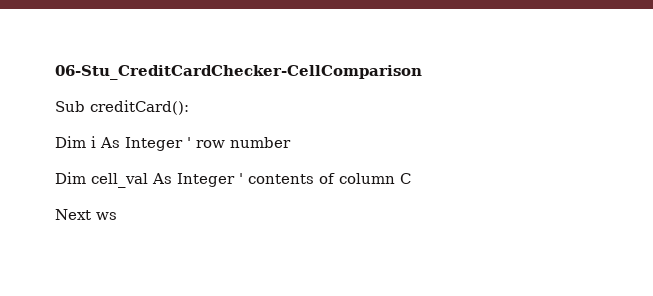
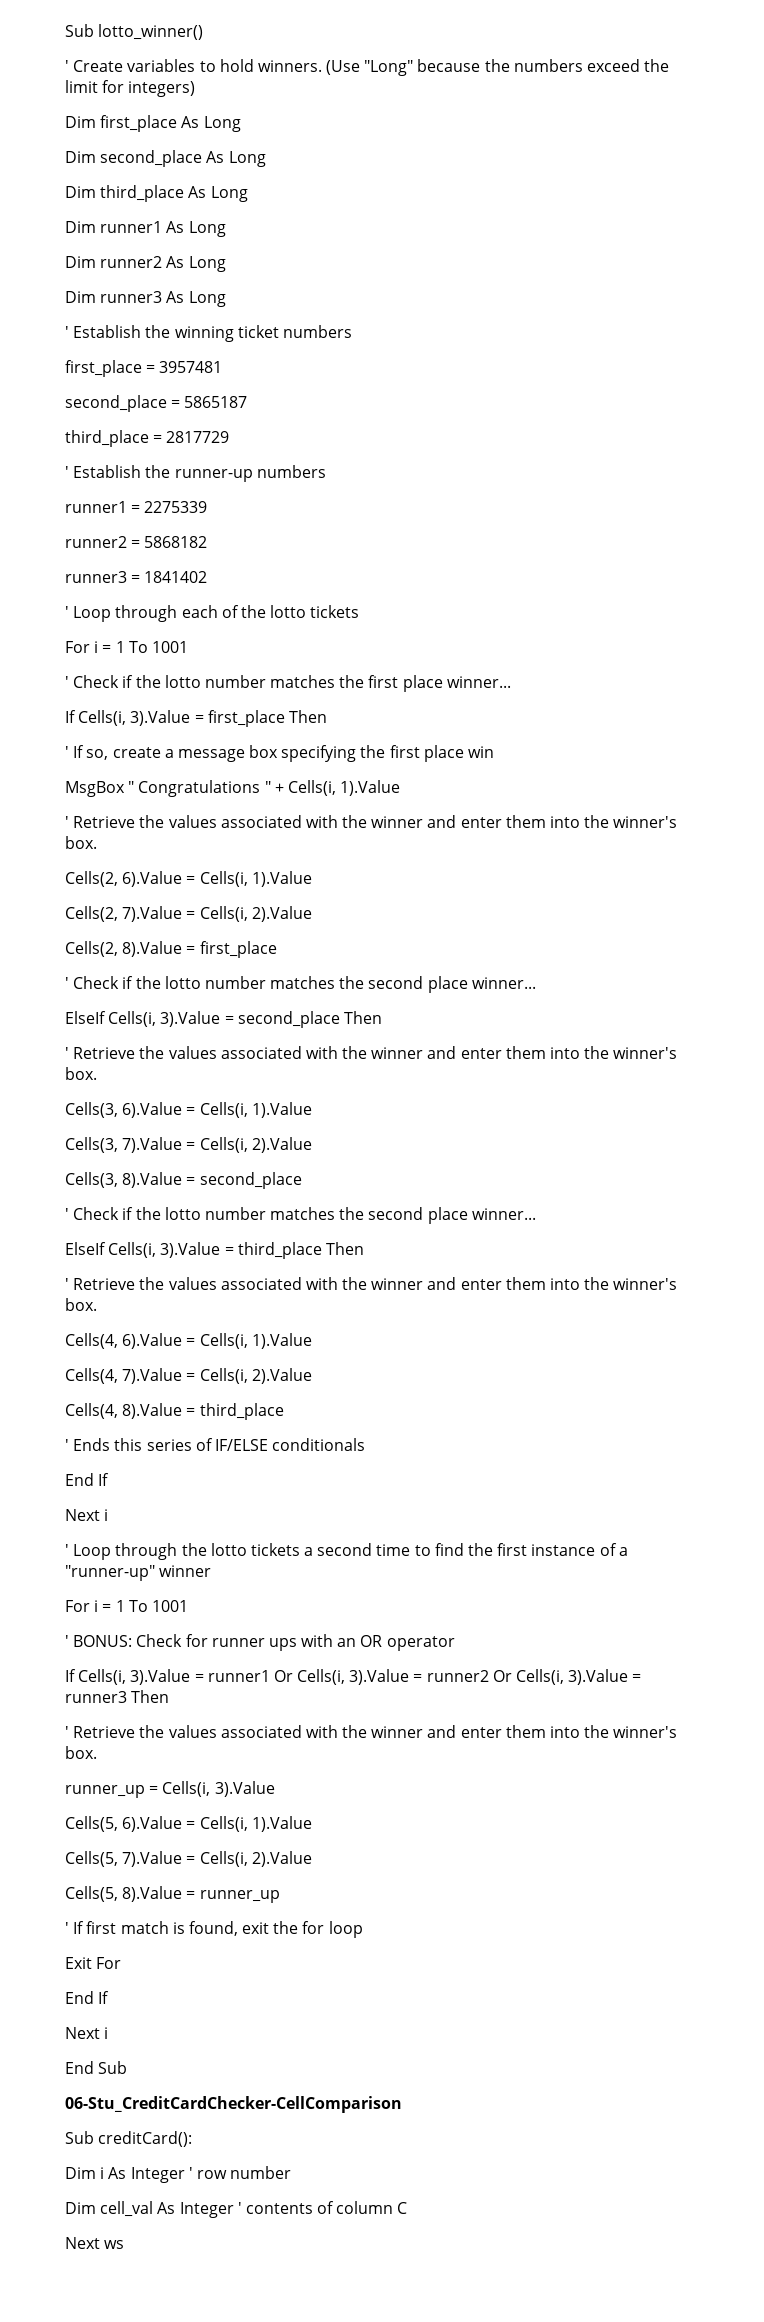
(55, 72) none -> [65,24,204,40] [65,59,670,76] [65,80,196,97] [65,115,241,132] [65,150,266,167] [65,185,248,202] [65,221,226,237] [65,256,226,272] [65,291,226,307] [65,325,352,342] [65,360,223,377] [65,395,248,412] [65,430,230,447] [65,465,326,482] [65,501,208,513] [65,536,208,548] [65,571,208,583] [65,605,360,622] [65,641,188,653] [65,675,511,692] [65,710,327,727] [65,745,495,762] [65,780,401,797] [65,815,678,828] [65,836,97,849] [65,871,312,887] [65,906,312,922] [65,941,277,958] [65,976,536,993] [65,1011,382,1028] [65,1046,678,1059] [65,1067,97,1080] [65,1102,312,1118] [65,1137,312,1153] [65,1172,302,1189] [65,1207,536,1224] [65,1242,364,1259] [65,1277,678,1290] [65,1298,97,1311] [65,1333,312,1349] [65,1368,312,1384] [65,1403,284,1420] [65,1438,366,1451] [65,1473,110,1486] [65,1509,109,1521] [65,1543,628,1560] [65,1565,212,1581] [65,1600,188,1612] [65,1634,455,1651] [65,1669,642,1685] [65,1690,170,1703] [65,1725,678,1738] [65,1746,97,1759] [65,1781,275,1798] [65,1816,312,1832] [65,1851,312,1867] [65,1886,280,1903] [65,1921,363,1938] [65,1957,122,1969] [65,1991,110,2004] [65,2027,109,2039] [65,2061,128,2074] Sub lotto_winner() // ' Create variables to hold winners. (Use "Long" because the numbers exceed the limit for integers) // Dim first_place As Long // Dim second_place As Long // Dim third_place As Long // Dim runner1 As Long // Dim runner2 As Long // Dim runner3 As Long // ' Establish the winning ticket numbers // first_place = 3957481 // second_place = 5865187 // third_place = 2817729 // ' Establish the runner-up numbers // runner1 = 2275339 // runner2 = 5868182 // runner3 = 1841402 // ' Loop through each of the lotto tickets // For i = 1 To 1001 // ' Check if the lotto number matches the first place winner... // If Cells(i, 3).Value = first_place Then // ' If so, create a message box specifying the first place win // MsgBox " Congratulations " + Cells(i, 1).Value // ' Retrieve the values associated with the winner and enter them into the winner's box. // Cells(2, 6).Value = Cells(i, 1).Value // Cells(2, 7).Value = Cells(i, 2).Value // Cells(2, 8).Value = first_place // ' Check if the lotto number matches the second place winner... // ElseIf Cells(i, 3).Value = second_place Then // ' Retrieve the values associated with the winner and enter them into the winner's box. // Cells(3, 6).Value = Cells(i, 1).Value // Cells(3, 7).Value = Cells(i, 2).Value // Cells(3, 8).Value = second_place // ' Check if the lotto number matches the second place winner... // ElseIf Cells(i, 3).Value = third_place Then // ' Retrieve the values associated with the winner and enter them into the winner's box. // Cells(4, 6).Value = Cells(i, 1).Value // Cells(4, 7).Value = Cells(i, 2).Value // Cells(4, 8).Value = third_place // ' Ends this series of IF/ELSE conditionals // End If // Next i // ' Loop through the lotto tickets a second time to find the first instance of a "runner-up" winner // For i = 1 To 1001 // ' BONUS: Check for runner ups with an OR operator // If Cells(i, 3).Value = runner1 Or Cells(i, 3).Value = runner2 Or Cells(i, 3).Value = runner3 Then // ' Retrieve the values associated with the winner and enter them into the winner's box. // runner_up = Cells(i, 3).Value // Cells(5, 6).Value = Cells(i, 1).Value // Cells(5, 7).Value = Cells(i, 2).Value // Cells(5, 8).Value = runner_up // ' If first match is found, exit the for loop // Exit For // End If // Next i // End Sub //

